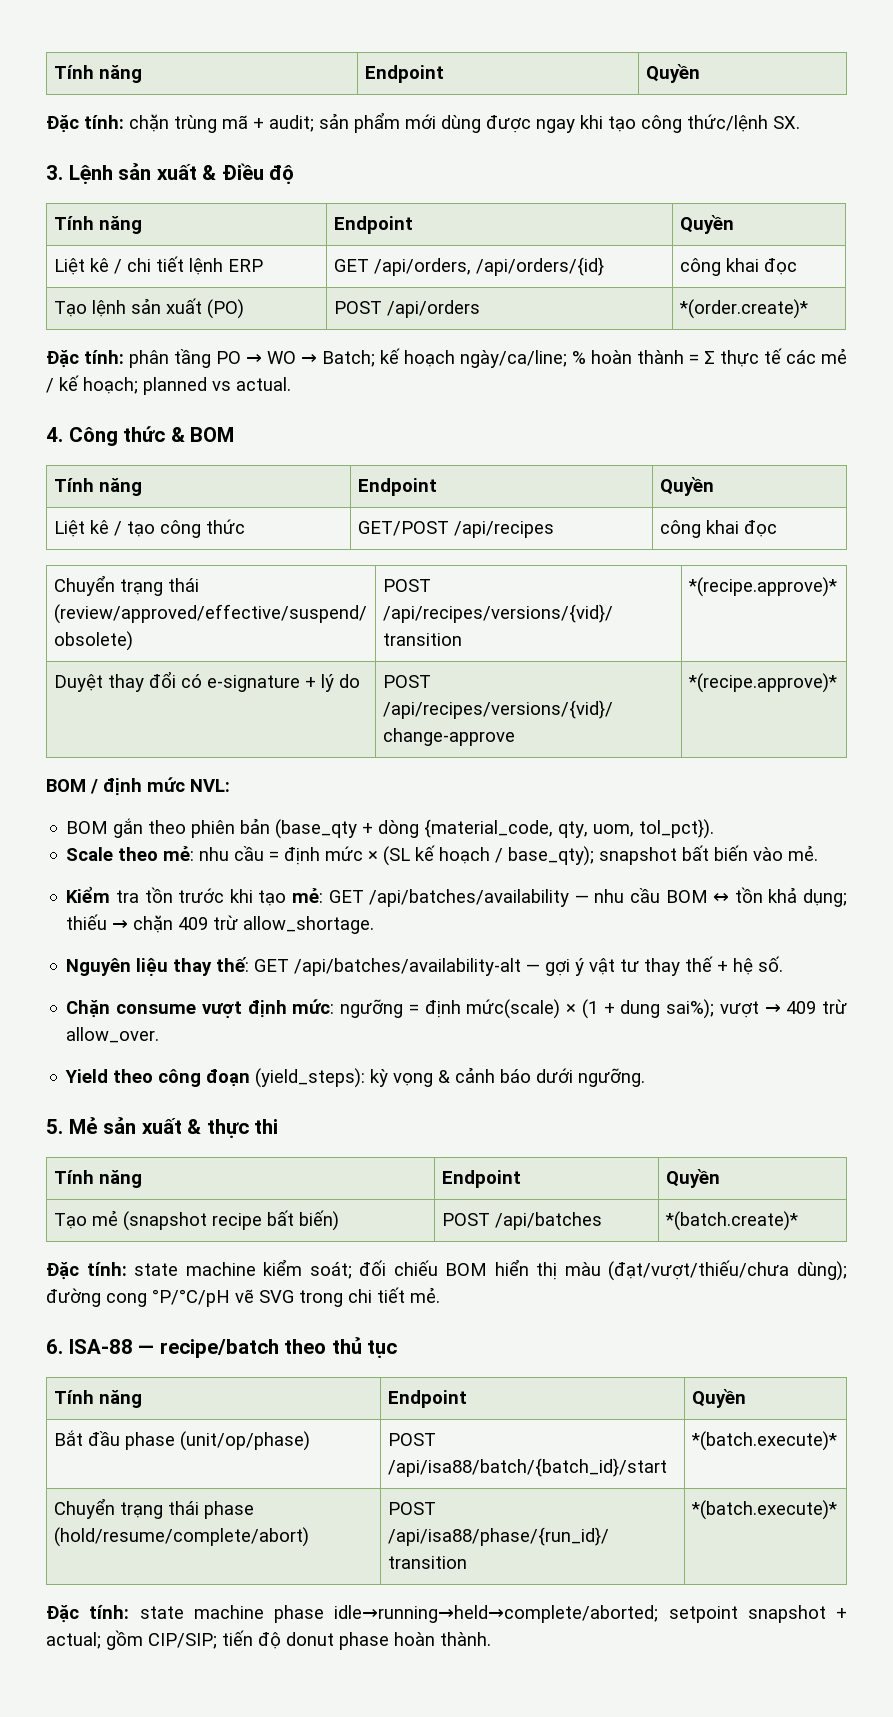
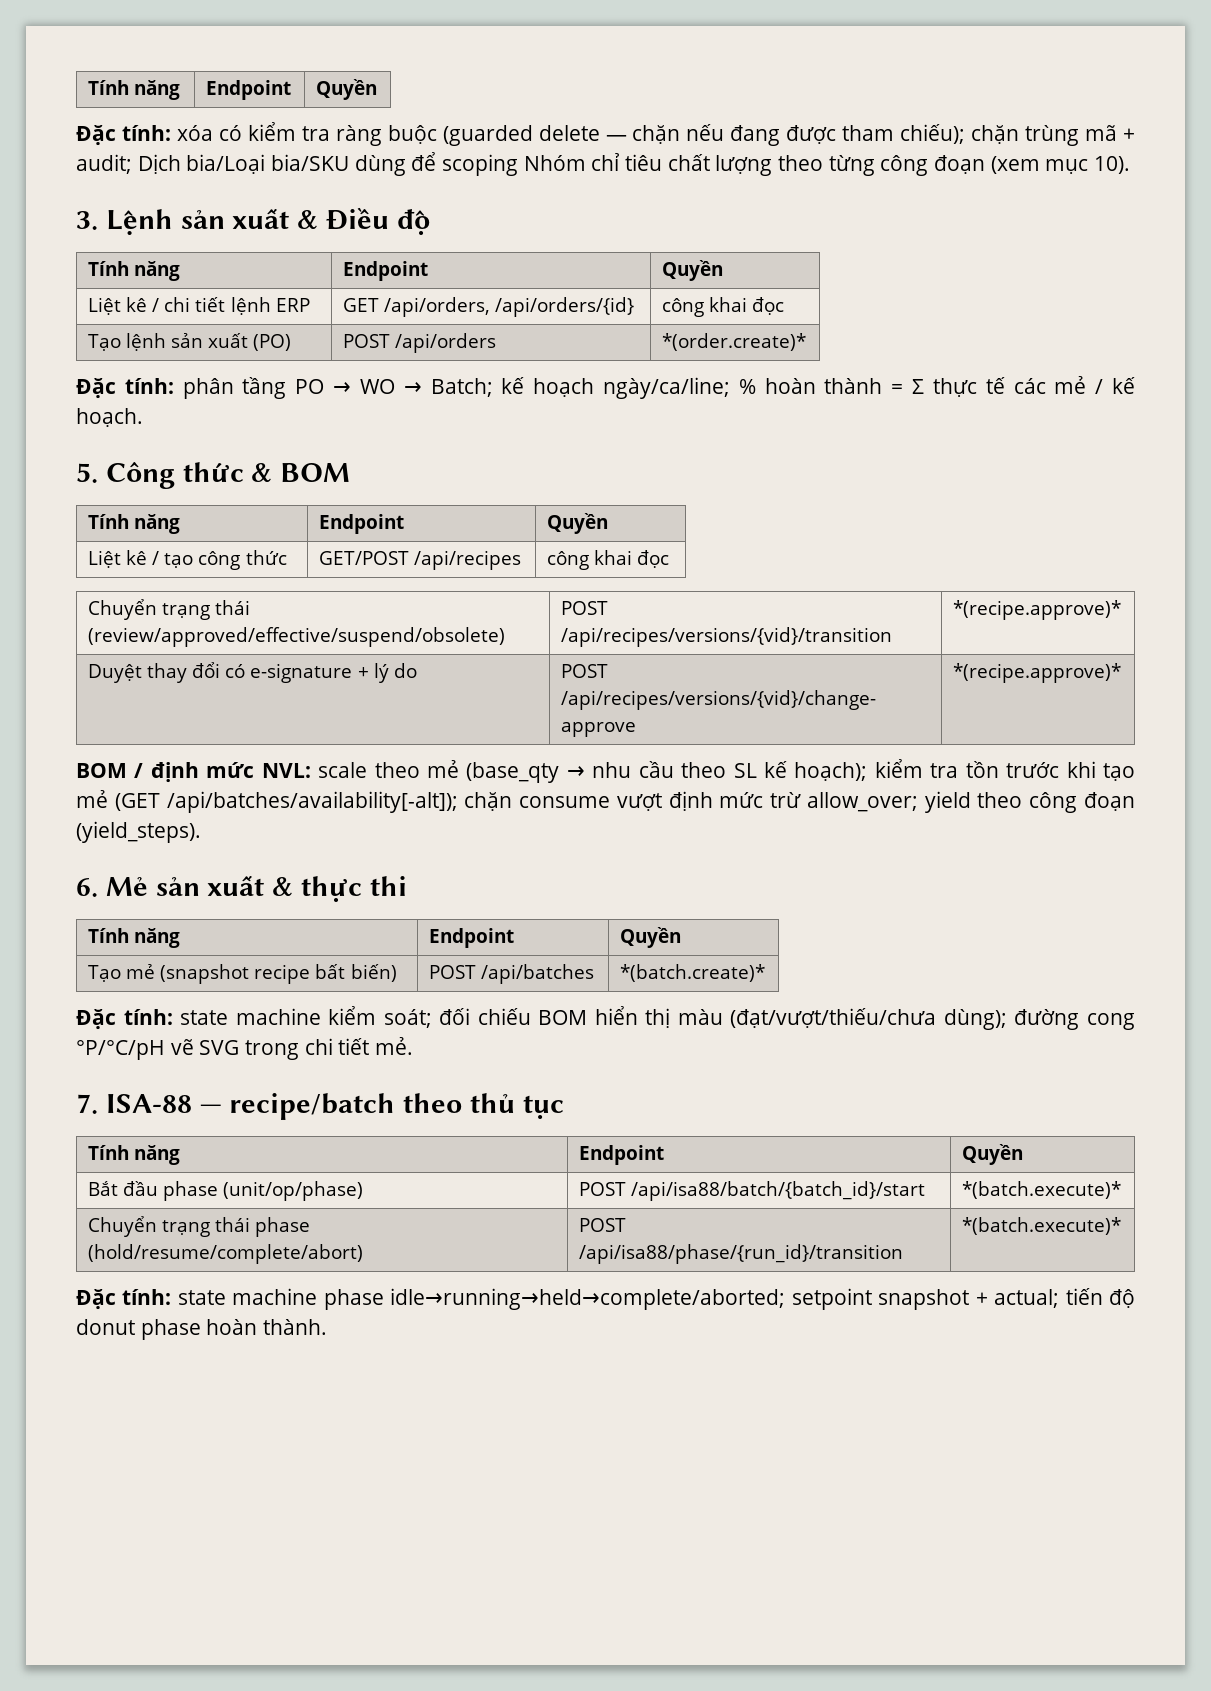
(124, 122) none -> [176,122,966,146] xóa có kiểm tra ràng buộc (guarded delete — chặn nếu đang được tham chiếu);
[319,112,800,133] sản phẩm mới dùng được ngay khi tạo công thức/lệnh SX. -> [137,152,1131,176] Dịch bia/Loại bia/SKU dùng để scoping Nhóm chỉ tiêu chất lượng theo từng công đoạn (xem mục 10).
[83,377,291,395] [46,427,63,442] hoạch; planned vs actual. // 4. -> [76,408,143,427] [76,463,98,483] hoạch. // 5.
[66,818,715,839] [66,845,819,866] [66,886,111,903] // BOM gắn theo phiên bản (base_qty + dòng {material_code, qty, uom, tol_pct}). // Scale theo mẻ: nhu cầu = định mức × (SL kế hoạch / base_qty); snapshot bất biến vào mẻ. // Kiểm -> [318,759,923,783] scale theo mẻ (base_qty → nhu cầu theo SL kế hoạch); kiểm
[291,887,847,907] [66,914,375,934] [66,956,784,976] [66,999,848,1019] [66,1027,160,1043] [65,1067,646,1088] [46,1119,63,1134] mẻ: GET /api/batches/availability — nhu cầu BOM ↔ tồn khả dụng; thiếu → chặn 409 trừ allow_shortage. // Nguyên liệu thay thế: GET /api/batches/availability-alt — gợi ý vật tư thay thế + hệ số. // Chặn consume vượt định mức: ngưỡng = định mức(scale) × (1 + dung sai%); vượt → 409 trừ allow_over. // Yield theo công đoạn (yield_steps): kỳ vọng & cảnh báo dưới ngưỡng. // 5. -> [76,790,1135,813] [76,821,201,843] [76,878,98,897] mẻ (GET /api/batches/availability[-alt]); chặn consume vượt định mức trừ allow_over; yield theo công đoạn (yield_steps). // 6.
[46,1339,63,1354] 6. -> [76,1094,98,1114] 7.
[106,1630,217,1650] gồm CIP/SIP; -> (1060, 1298) none

